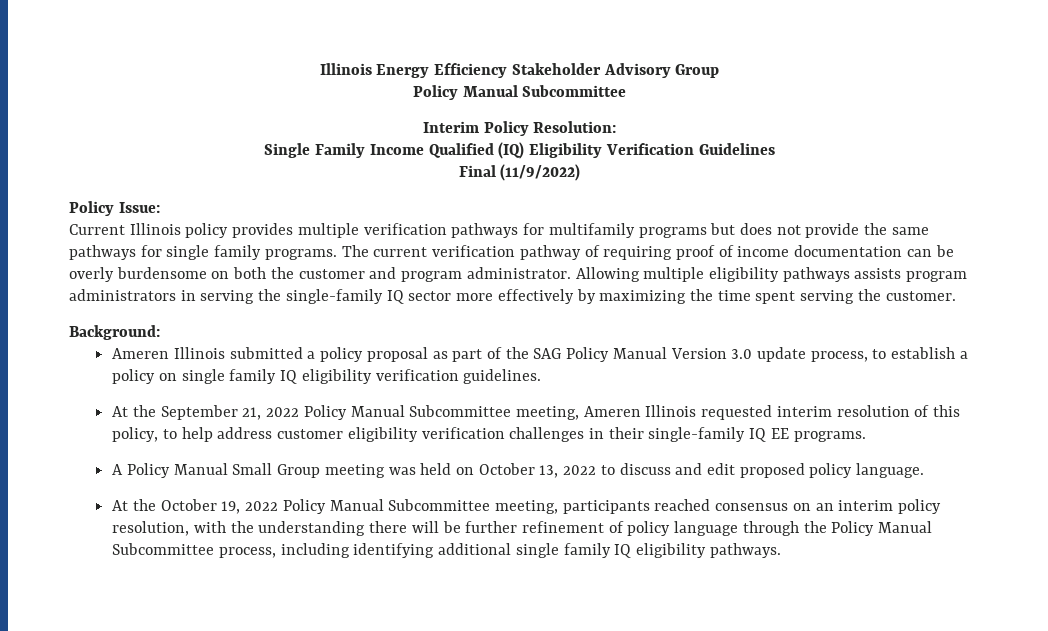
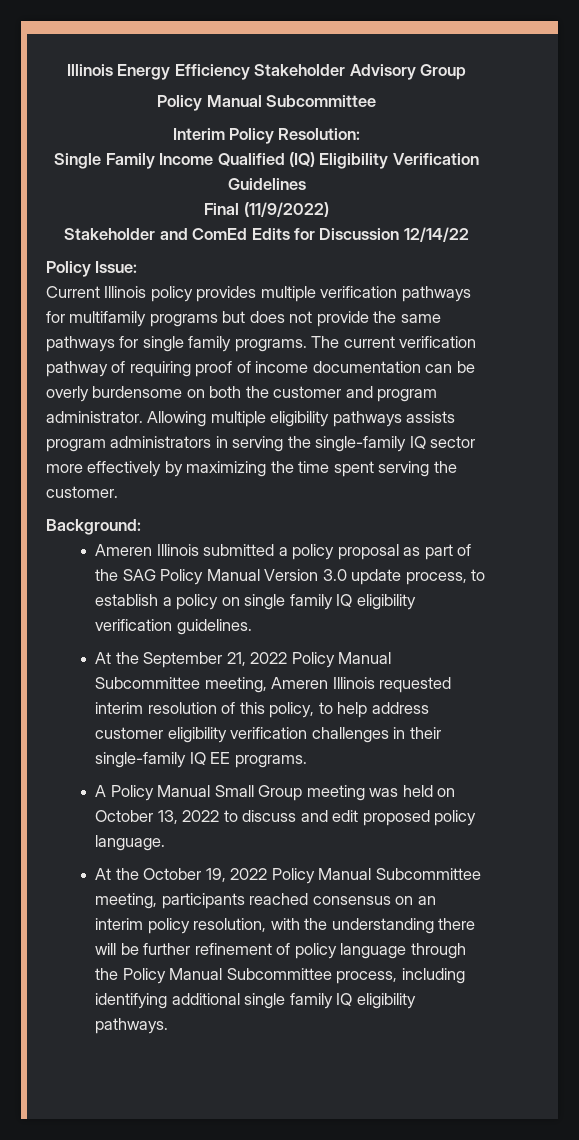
(581, 172) none -> [64,227,469,242] // Stakeholder and ComEd Edits for Discussion 12/14/22

